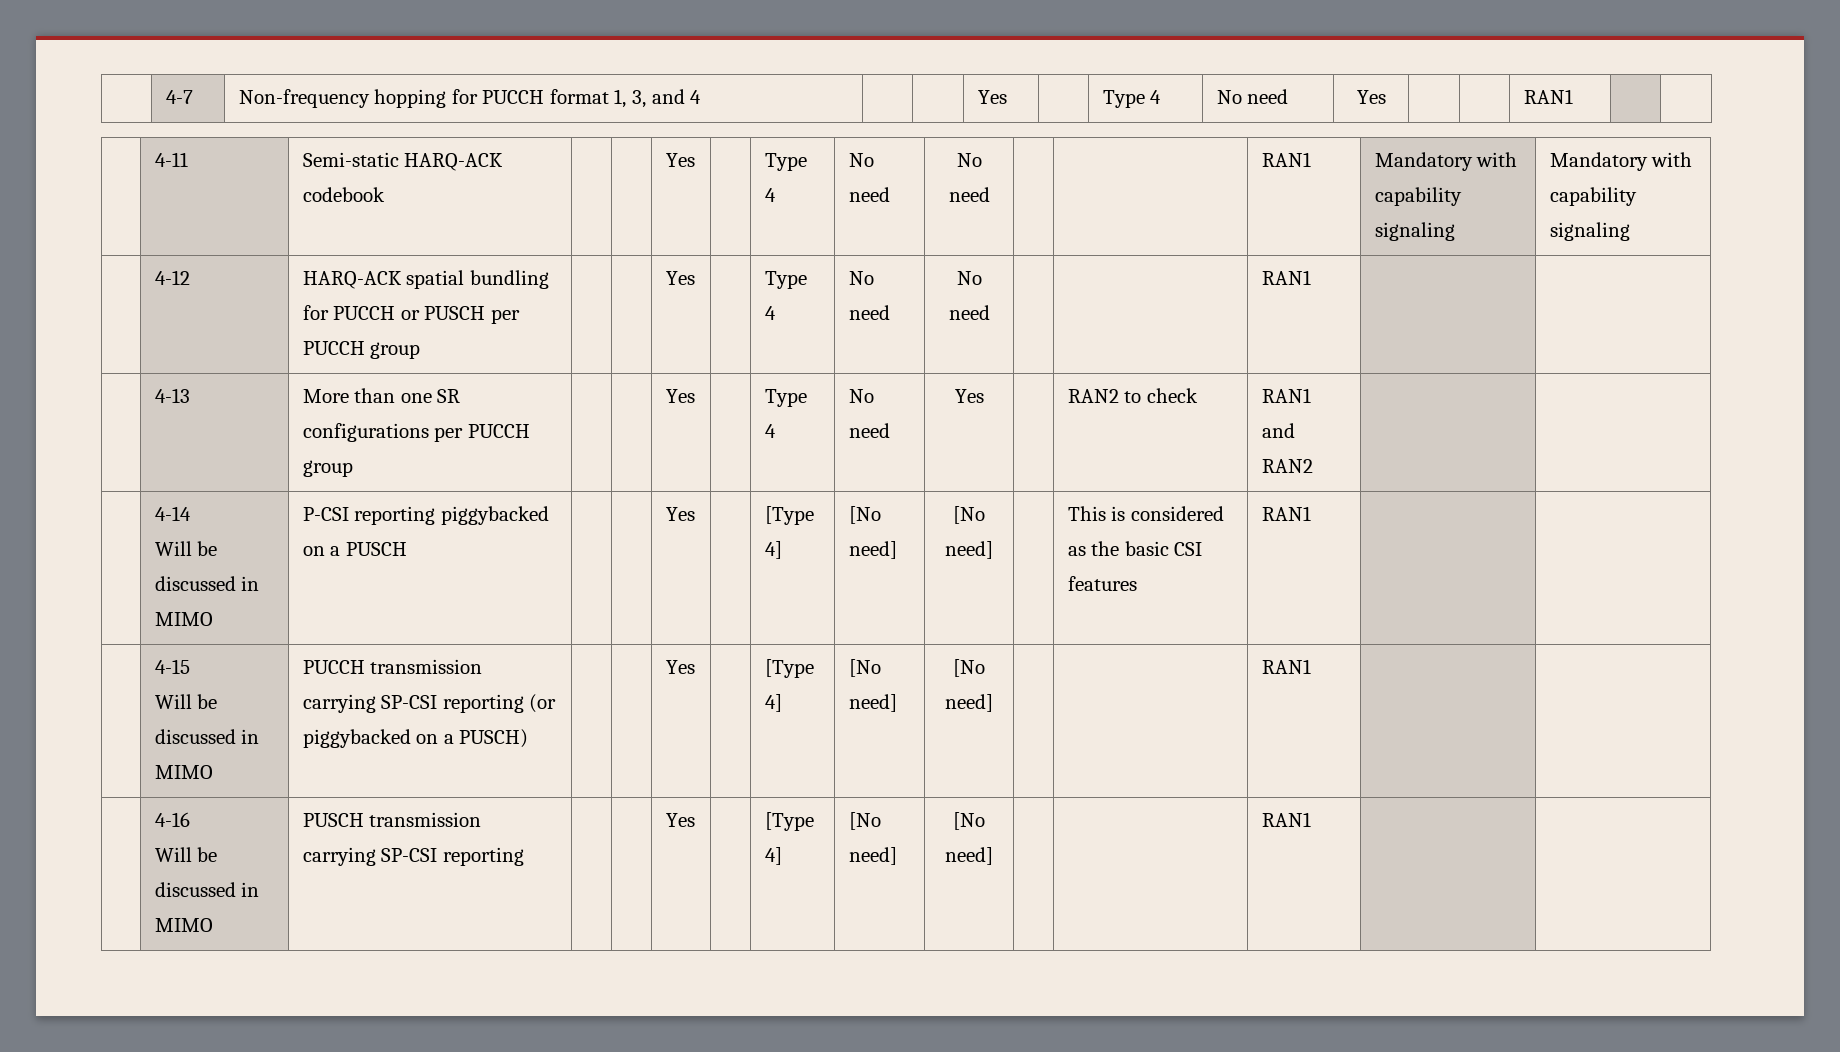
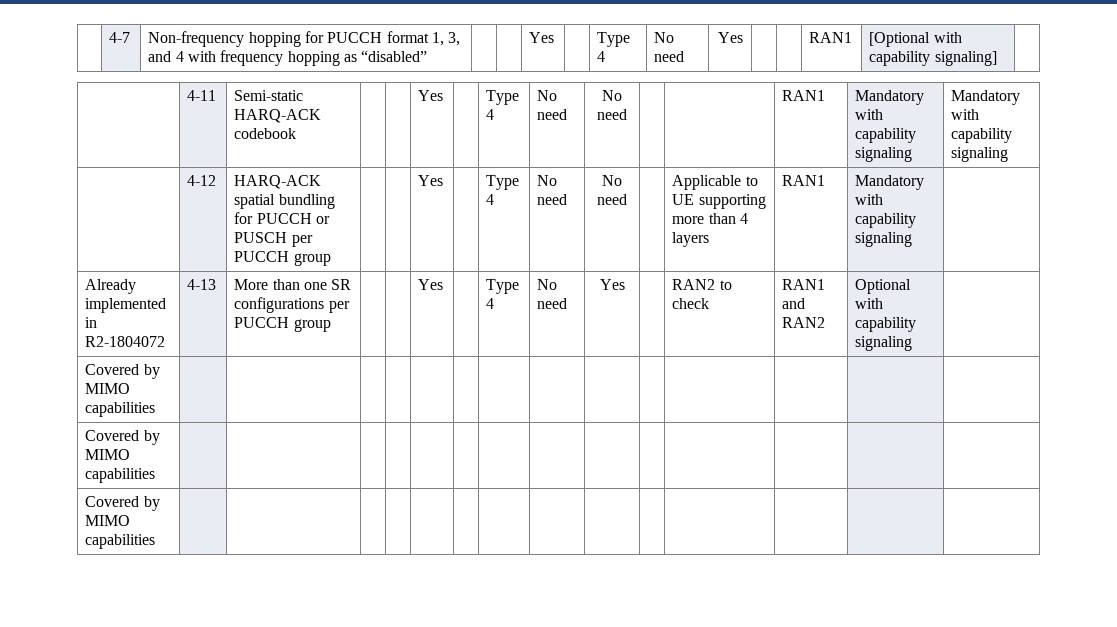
(702, 97) none -> [188,50,428,66] with frequency hopping as “disabled”
(1573, 96) none -> [869,32,962,47] [869,51,997,66] [Optional with capability signaling]
[1261,270,1311,285] | RAN1 | | // -> [672,175,758,190] [672,194,766,209] [672,213,749,224] [672,232,710,247] [782,175,826,186] [855,175,925,190] [855,194,884,205] [855,213,917,228] [855,232,913,247] [85,279,137,294] [85,298,167,313] [85,317,98,328] [85,336,166,347] Applicable to UE supporting more than 4 layers | RAN1 | Mandatory with capability signaling | // Already implemented in R2-1804072
[154,506,191,521] [154,541,218,556] [154,576,260,591] [154,612,213,626] [302,506,549,525] [302,542,407,556] [665,507,695,521] [764,506,814,525] [764,541,782,559] [848,506,881,524] [848,541,897,559] [953,506,985,524] [945,541,993,559] [1067,506,1224,521] [1067,541,1203,556] [1067,576,1137,591] [1261,506,1311,521] [154,659,190,674] [154,694,218,709] [154,729,260,744] [154,765,213,779] [302,659,483,674] [302,694,557,713] [302,729,529,748] [665,660,695,674] [764,659,814,678] [764,694,782,712] [848,659,881,677] [848,694,897,712] [953,659,985,677] [945,694,993,712] [1261,659,1311,674] [154,812,190,827] [154,847,218,862] [154,882,260,897] [154,918,213,932] [302,812,482,827] [302,847,524,866] [665,813,695,827] [764,812,814,831] [764,847,782,865] [848,812,881,830] [848,847,897,865] [953,812,985,830] [945,847,993,865] [1261,812,1311,827] | // | 4-14 // Will be discussed in MIMO | P-CSI reporting piggybacked on a PUSCH | | | Yes | | [Type 4] | [No need] | [No need] | | This is considered as the basic CSI features | RAN1 | | // | 4-15 // Will be discussed in MIMO | PUCCH transmission carrying SP-CSI reporting (or piggybacked on a PUSCH) | | | Yes | | [Type 4] | [No need] | [No need] | | | RAN1 | | // | 4-16 // Will be discussed in MIMO | PUSCH transmission carrying SP-CSI reporting | | | Yes | | [Type 4] | [No need] | [No need] | | | RAN1 -> [855,279,912,294] [855,298,884,309] [855,317,917,332] [855,336,913,351] [85,364,160,379] [85,383,131,394] [85,402,156,417] [85,430,160,445] [85,449,131,460] [85,468,156,483] [85,496,160,511] [85,515,131,526] [85,534,156,549] Optional with capability signaling | // Covered by MIMO capabilities | | | | | | | | | | | | | | // Covered by MIMO capabilities | | | | | | | | | | | | | | // Covered by MIMO capabilities | | | | | | | | | | | |

